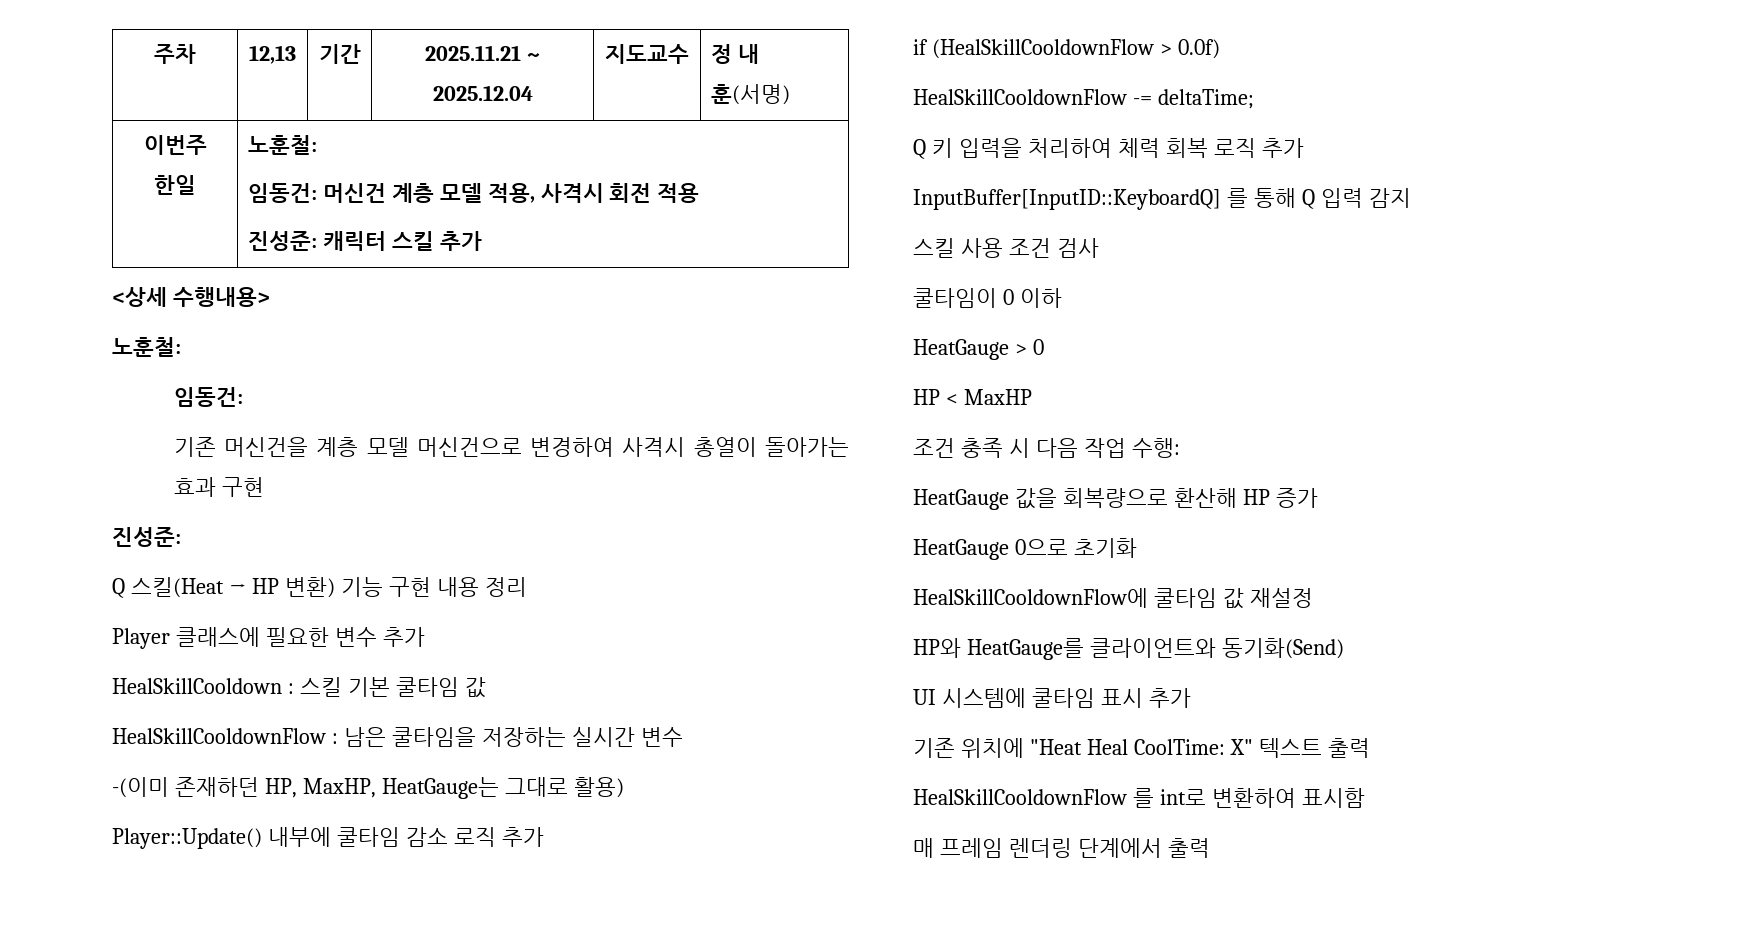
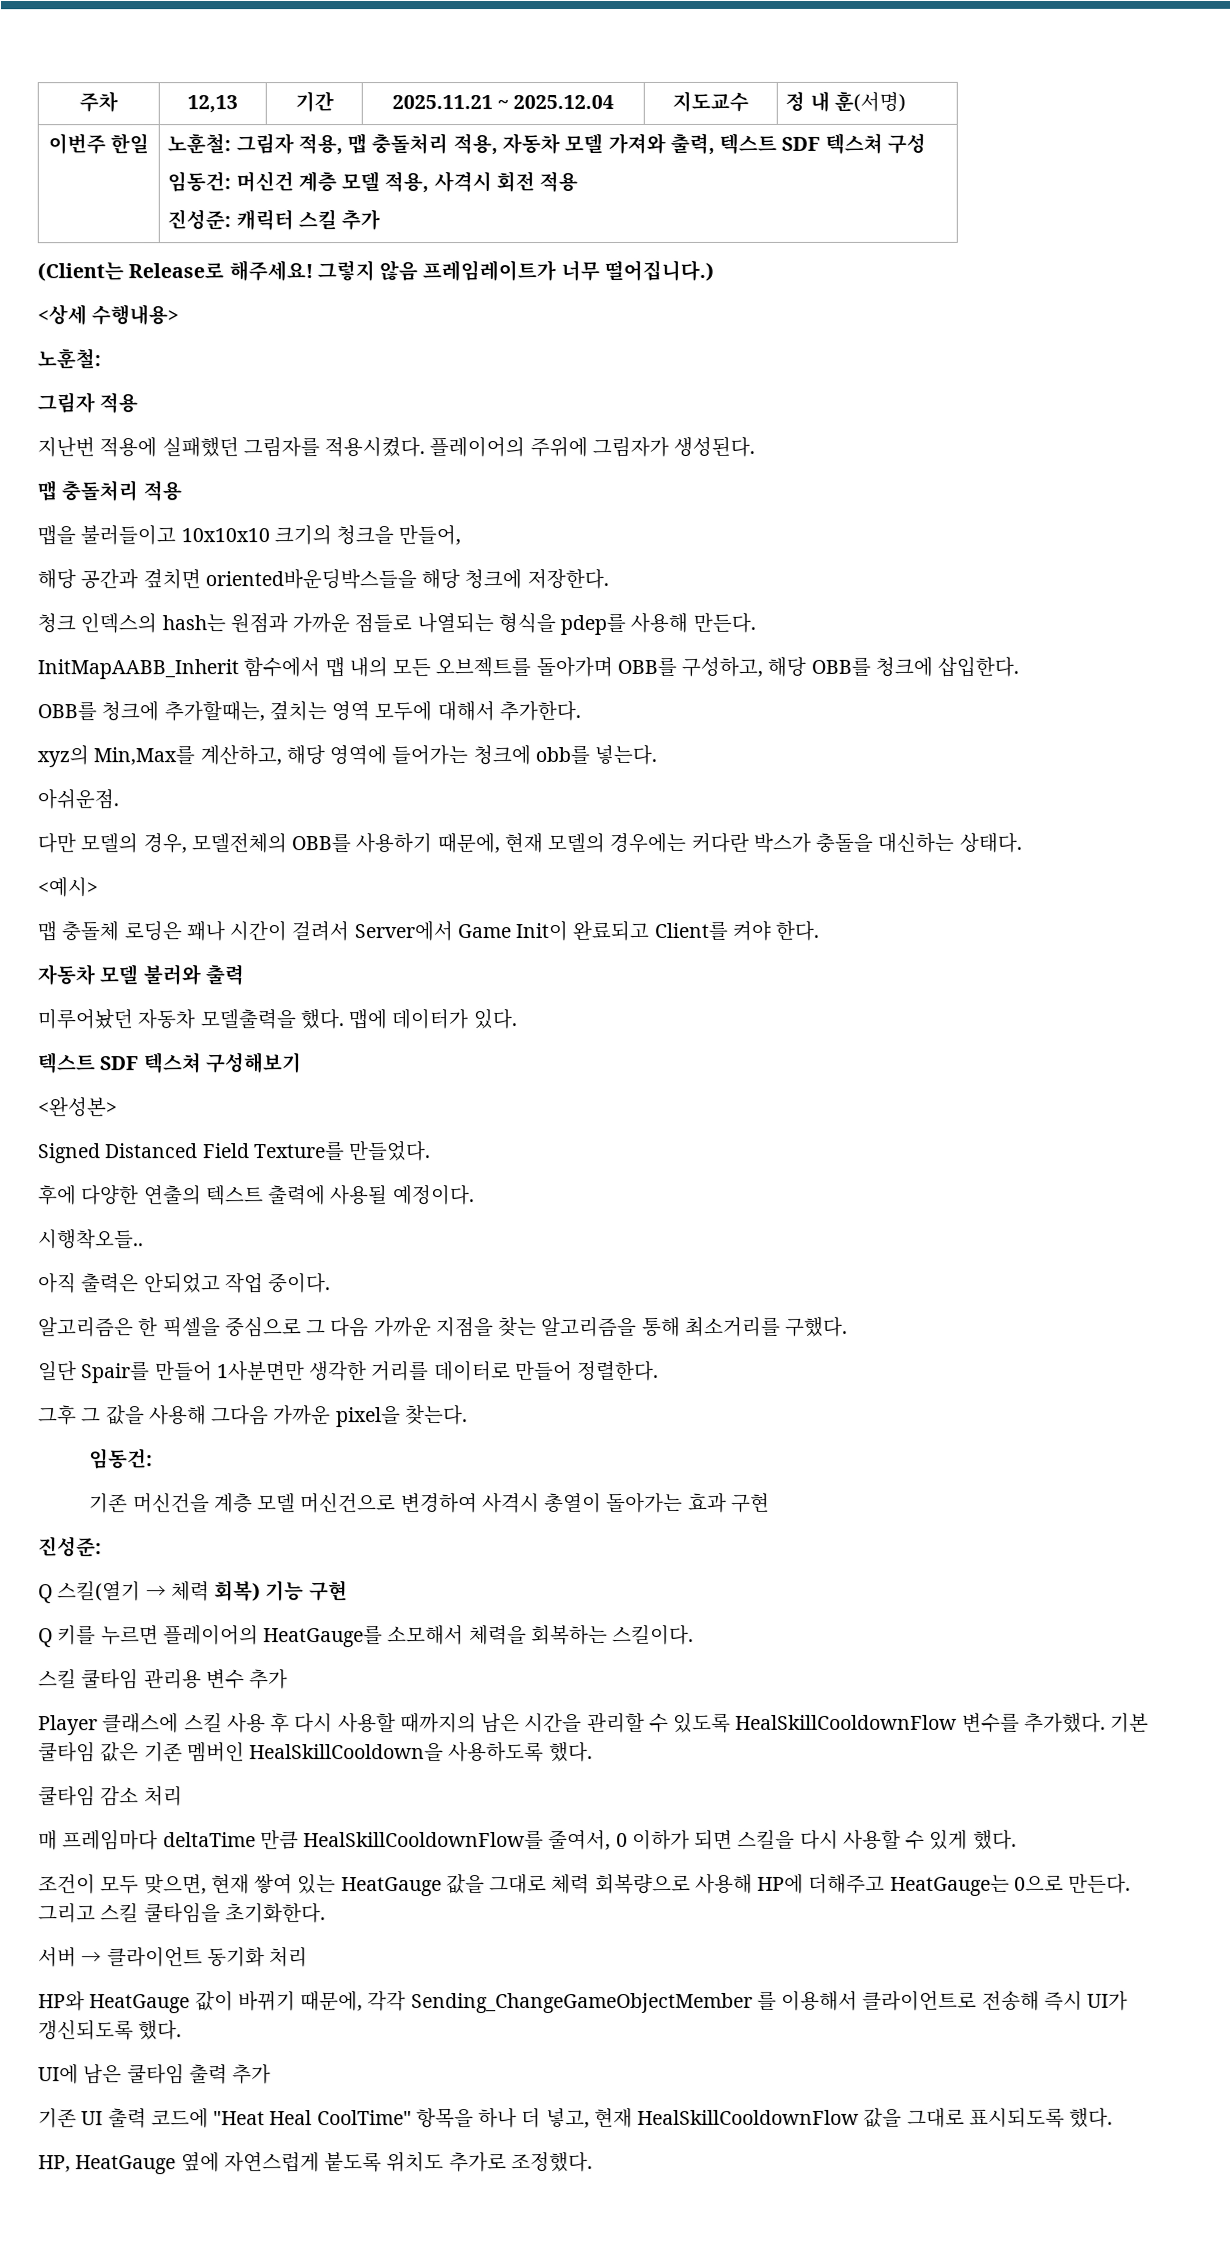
(317, 145) none -> [235,132,926,156] 그림자 적용, 맵 충돌처리 적용, 자동차 모델 가져와 출력, 텍스트 SDF 텍스쳐 구성
[112,287,270,307] [112,337,181,357] <상세 수행내용> // 노훈철: -> [37,259,714,282] [37,304,180,326] [37,348,101,370] [37,392,139,414] [37,436,756,458] [37,480,182,502] [37,525,462,546] [37,569,609,590] [37,612,756,636] [37,656,1020,680] [37,701,581,722] [37,744,658,768] [37,789,119,810] [37,832,1022,854] [37,877,98,898] [37,920,820,942] [37,964,244,986] [37,1009,517,1030] [37,1052,301,1074] [37,1097,117,1117] [38,1141,432,1164] [38,1185,475,1206] [38,1229,144,1250] [38,1273,332,1294] [38,1316,849,1338] [38,1360,660,1384] [38,1404,468,1428] (Client는 Release로 해주세요! 그렇지 않음 프레임레이트가 너무 떨어집니다.) // <상세 수행내용> // 노훈철: // 그림자 적용 // 지난번 적용에 실패했던 그림자를 적용시켰다. 플레이어의 주위에 그림자가 생성된다. // 맵 충돌처리 적용 // 맵을 불러들이고 10x10x10 크기의 청크을 만들어, // 해당 공간과 곂치면 oriented바운딩박스들을 해당 청크에 저장한다. // 청크 인덱스의 hash는 원점과 가까운 점들로 나열되는 형식을 pdep를 사용해 만든다. // InitMapAABB_Inherit 함수에서 맵 내의 모든 오브젝트를 돌아가며 OBB를 구성하고, 해당 OBB를 청크에 삽입한다. // OBB를 청크에 추가할때는, 곂치는 영역 모두에 대해서 추가한다. // xyz의 Min,Max를 계산하고, 해당 영역에 들어가는 청크에 obb를 넣는다. // 아쉬운점. // 다만 모델의 경우, 모델전체의 OBB를 사용하기 때문에, 현재 모델의 경우에는 커다란 박스가 충돌을 대신하는 상태다. // <예시> // 맵 충돌체 로딩은 꽤나 시간이 걸려서 Server에서 Game Init이 완료되고 Client를 켜야 한다. // 자동차 모델 불러와 출력 // 미루어놨던 자동차 모델출력을 했다. 맵에 데이터가 있다. // 텍스트 SDF 텍스쳐 구성해보기 // <완성본> // Signed Distanced Field Texture를 만들었다. // 후에 다양한 연출의 텍스트 출력에 사용될 예정이다. // 시행착오들.. // 아직 출력은 안되었고 작업 중이다. // 알고리즘은 한 픽셀을 중심으로 그 다음 가까운 지점을 찾는 알고리즘을 통해 최소거리를 구했다. // 일단 Spair를 만들어 1사분면만 생각한 거리를 데이터로 만들어 정렬한다. // 그후 그 값을 사용해 그다음 가까운 pixel을 찾는다.
[130,577,527,598] [112,627,425,649] [112,677,486,698] [112,727,683,747] [112,777,624,799] [112,827,544,849] [913,39,1220,59] [913,89,1254,109] [913,138,1304,159] [913,188,1411,210] [913,238,1099,258] [913,288,1062,308] [913,339,1044,360] [913,389,1032,405] [913,438,1180,458] [913,488,1318,510] [913,538,1137,560] [913,588,1313,609] [913,638,1344,660] [913,688,1191,708] [913,738,1370,758] [913,788,1365,808] [913,838,1210,858] 스킬(Heat → HP 변환) 기능 구현 내용 정리 // Player 클래스에 필요한 변수 추가 // HealSkillCooldown : 스킬 기본 쿨타임 값 // HealSkillCooldownFlow : 남은 쿨타임을 저장하는 실시간 변수 // -(이미 존재하던 HP, MaxHP, HeatGauge는 그대로 활용) // Player::Update() 내부에 쿨타임 감소 로직 추가 // if (HealSkillCooldownFlow > 0.0f) // HealSkillCooldownFlow -= deltaTime; // Q 키 입력을 처리하여 체력 회복 로직 추가 // InputBuffer[InputID::KeyboardQ] 를 통해 Q 입력 감지 // 스킬 사용 조건 검사 // 쿨타임이 0 이하 // HeatGauge > 0 // HP < MaxHP // 조건 충족 시 다음 작업 수행: // HeatGauge 값을 회복량으로 환산해 HP 증가 // HeatGauge 0으로 초기화 // HealSkillCooldownFlow에 쿨타임 값 재설정 // HP와 HeatGauge를 클라이언트와 동기화(Send) // UI 시스템에 쿨타임 표시 추가 // 기존 위치에 "Heat Heal CoolTime: X" 텍스트 출력 // HealSkillCooldownFlow 를 int로 변환하여 표시함 // 매 프레임 렌더링 단계에서 출력 -> [57,1580,348,1602] [38,1624,695,1648] [38,1668,289,1690] [38,1711,1150,1736] [38,1741,593,1763] [38,1785,183,1807] [38,1829,1017,1851] [38,1873,1132,1897] [38,1902,326,1924] [38,1946,309,1968] [38,1989,1129,2014] [38,2020,183,2041] [38,2063,272,2085] [38,2107,1114,2129] [38,2152,593,2175] 스킬(열기 → 체력 회복) 기능 구현 // Q 키를 누르면 플레이어의 HeatGauge를 소모해서 체력을 회복하는 스킬이다. // 스킬 쿨타임 관리용 변수 추가 // Player 클래스에 스킬 사용 후 다시 사용할 때까지의 남은 시간을 관리할 수 있도록 HealSkillCooldownFlow 변수를 추가했다. 기본 쿨타임 값은 기존 멤버인 HealSkillCooldown을 사용하도록 했다. // 쿨타임 감소 처리 // 매 프레임마다 deltaTime 만큼 HealSkillCooldownFlow를 줄여서, 0 이하가 되면 스킬을 다시 사용할 수 있게 했다. // 조건이 모두 맞으면, 현재 쌓여 있는 HeatGauge 값을 그대로 체력 회복량으로 사용해 HP에 더해주고 HeatGauge는 0으로 만든다. 그리고 스킬 쿨타임을 초기화한다. // 서버 → 클라이언트 동기화 처리 // HP와 HeatGauge 값이 바뀌기 때문에, 각각 Sending_ChangeGameObjectMember 를 이용해서 클라이언트로 전송해 즉시 UI가 갱신되도록 했다. // UI에 남은 쿨타임 출력 추가 // 기존 UI 출력 코드에 "Heat Heal CoolTime" 항목을 하나 더 넣고, 현재 HealSkillCooldownFlow 값을 그대로 표시되도록 했다. // HP, HeatGauge 옆에 자연스럽게 붙도록 위치도 추가로 조정했다.

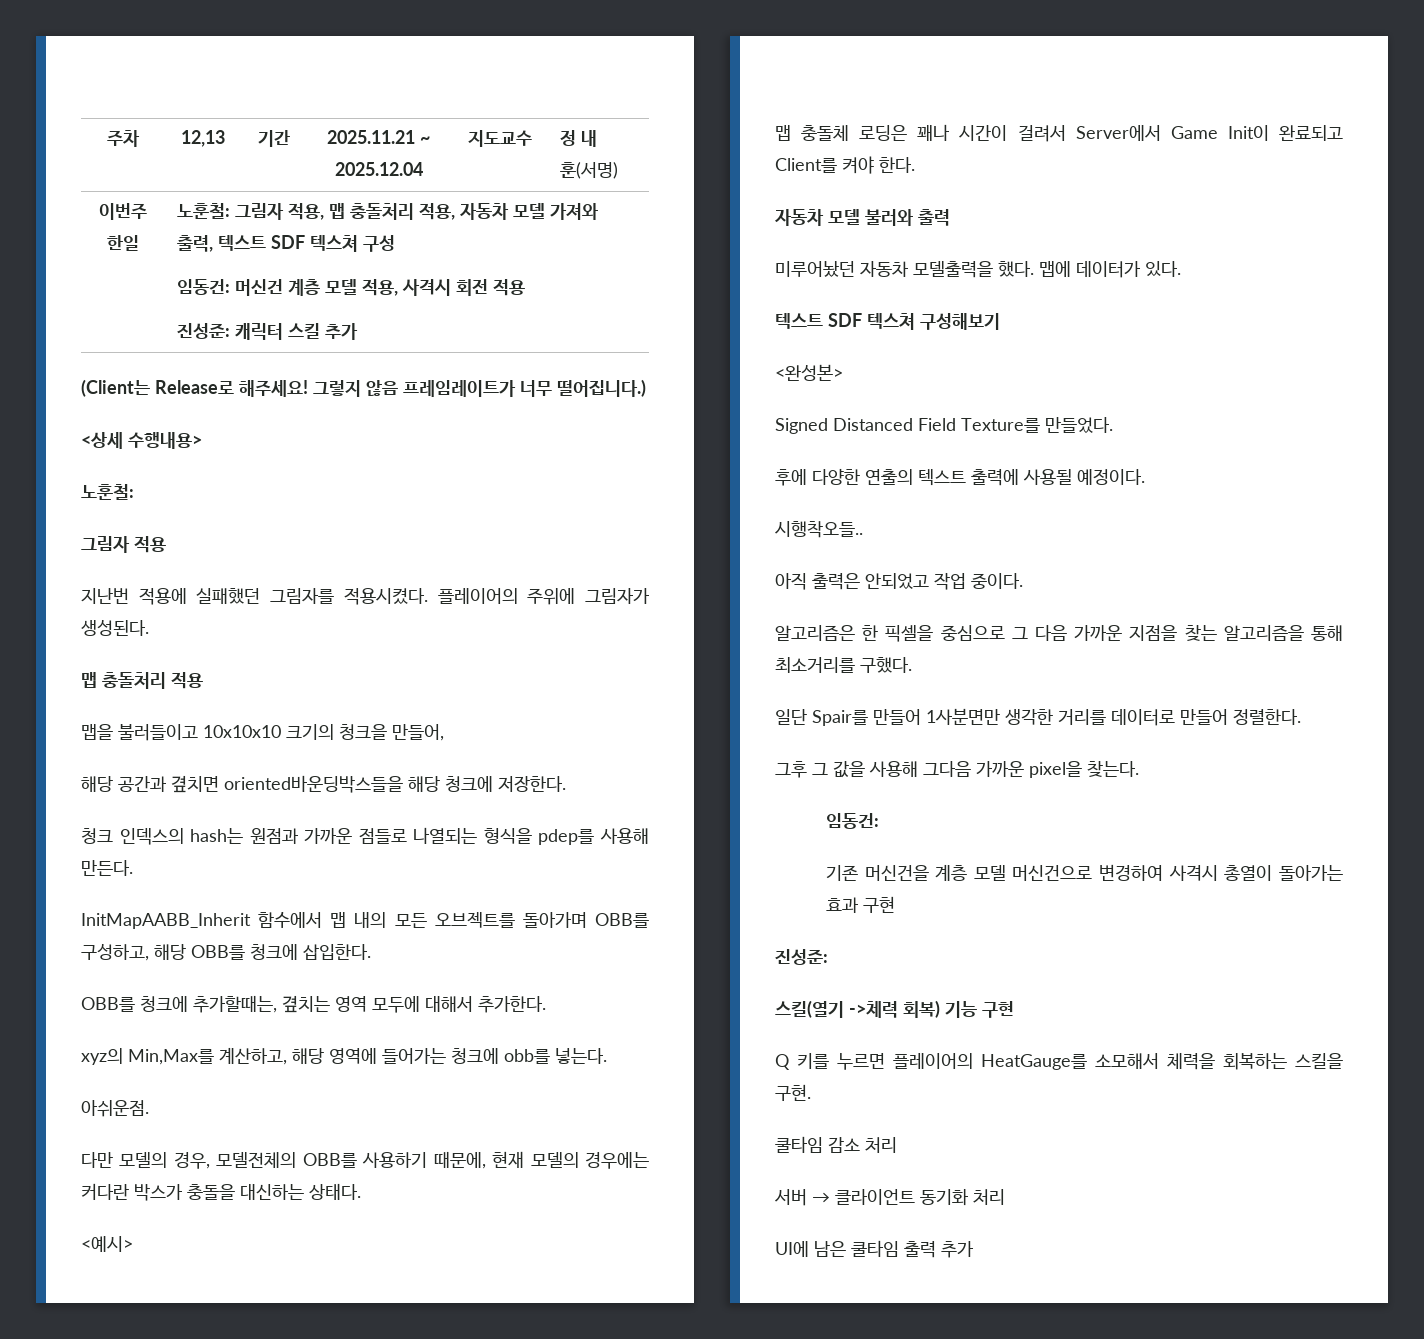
[38,1581,210,1604] Q 스킬(열기 → 체력 -> [775,1000,898,1018] 스킬(열기 ->체력
[612,1624,695,1646] [38,1668,289,1690] [38,1711,1150,1736] [38,1741,593,1763] [38,1785,183,1807] [38,1829,1017,1851] [38,1873,1132,1897] [38,1902,326,1924] 스킬이다. // 스킬 쿨타임 관리용 변수 추가 // Player 클래스에 스킬 사용 후 다시 사용할 때까지의 남은 시간을 관리할 수 있도록 HealSkillCooldownFlow 변수를 추가했다. 기본 쿨타임 값은 기존 멤버인 HealSkillCooldown을 사용하도록 했다. // 쿨타임 감소 처리 // 매 프레임마다 deltaTime 만큼 HealSkillCooldownFlow를 줄여서, 0 이하가 되면 스킬을 다시 사용할 수 있게 했다. // 조건이 모두 맞으면, 현재 쌓여 있는 HeatGauge 값을 그대로 체력 회복량으로 사용해 HP에 더해주고 HeatGauge는 0으로 만든다. 그리고 스킬 쿨타임을 초기화한다. -> [1295,1053,1343,1069] [775,1084,811,1101] [775,1136,897,1153] 스킬을 구현. // 쿨타임 감소 처리
[38,1989,1129,2014] [38,2020,183,2041] // HP와 HeatGauge 값이 바뀌기 때문에, 각각 Sending_ChangeGameObjectMember 를 이용해서 클라이언트로 전송해 즉시 UI가 갱신되도록 했다. -> (1005, 1197) none
[38,2107,1114,2129] [38,2152,593,2175] // 기존 UI 출력 코드에 "Heat Heal CoolTime" 항목을 하나 더 넣고, 현재 HealSkillCooldownFlow 값을 그대로 표시되도록 했다. // HP, HeatGauge 옆에 자연스럽게 붙도록 위치도 추가로 조정했다. -> (974, 1249) none

